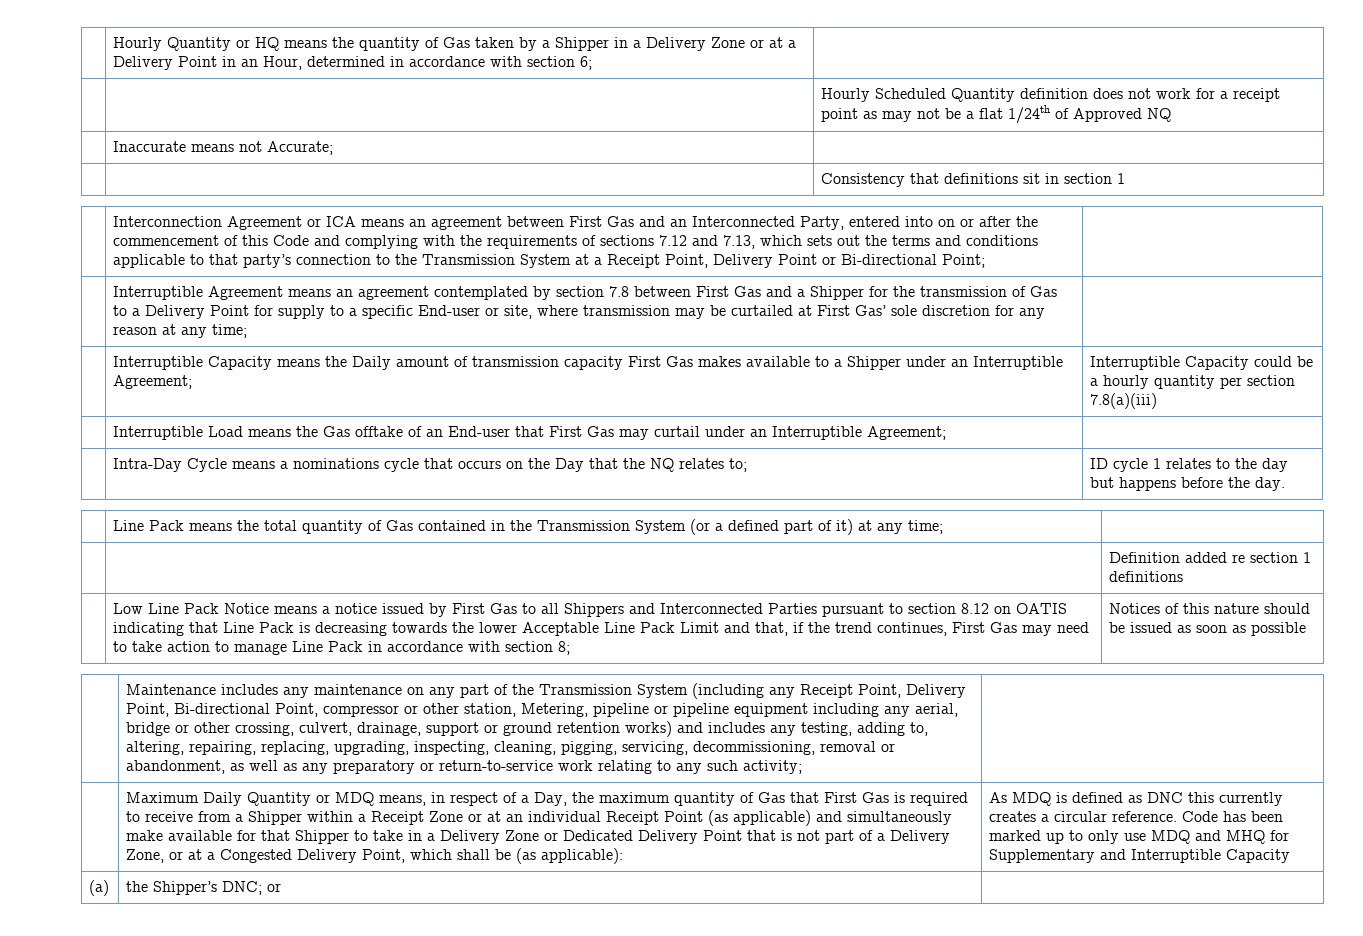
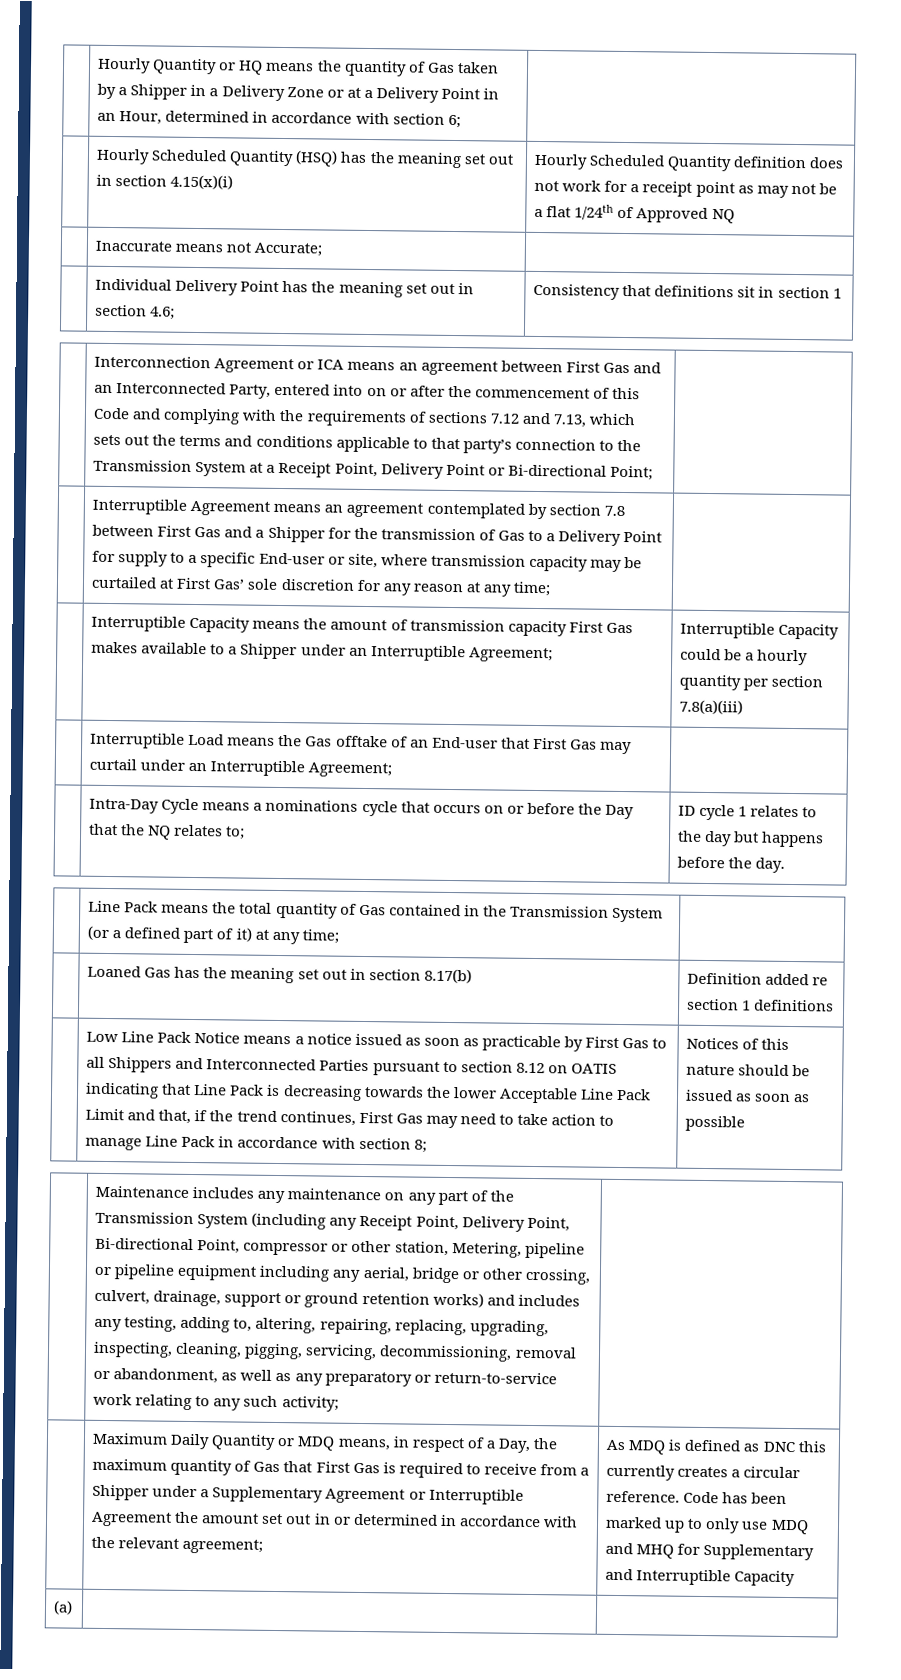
(593, 63) none -> [96,148,514,169] [96,174,234,190] Hourly Scheduled Quantity (HSQ) has the meaning set out in section 4.15(x)(i)
(334, 148) none -> [95,278,474,298] [95,304,176,320] Individual Delivery Point has the meaning set out in section 4.6;
(671, 310) none -> [528,555,588,572] capacity
[352,356,392,370] Daily -> (328, 624) none
(524, 465) none -> [506,802,575,815] or before
(944, 527) none -> [87,965,472,984] Loaned Gas has the meaning set out in section 8.17(b)
(425, 608) none -> [404,1035,561,1052] as soon as practicable
[307,810,953,826] [126,830,951,844] [126,848,624,864] within a Receipt Zone or at an individual Receipt Point (as applicable) and simultaneously make available for that Shipper to take in a Delivery Zone or Dedicated Delivery Point that is not part of a Delivery Zone, or at a Congested Delivery Point, which shall be (as applicable): -> [152,1485,524,1505] [91,1511,578,1528] [91,1536,264,1554] under a Supplementary Agreement or Interruptible Agreement the amount set out in or determined in accordance with the relevant agreement;
[126,881,282,895] the Shipper’s DNC; or -> (74, 1607) none

